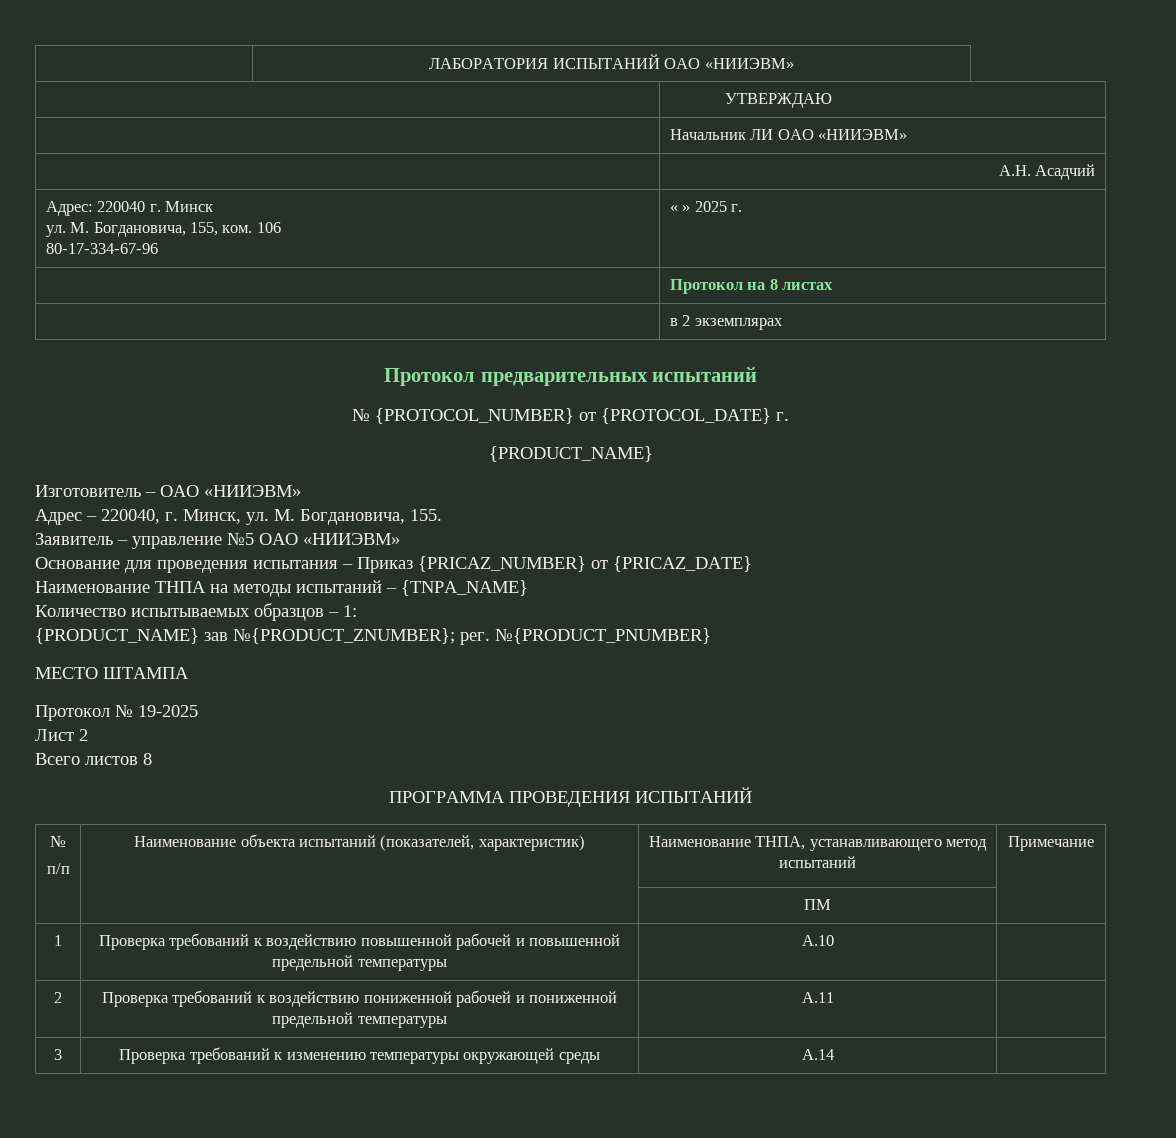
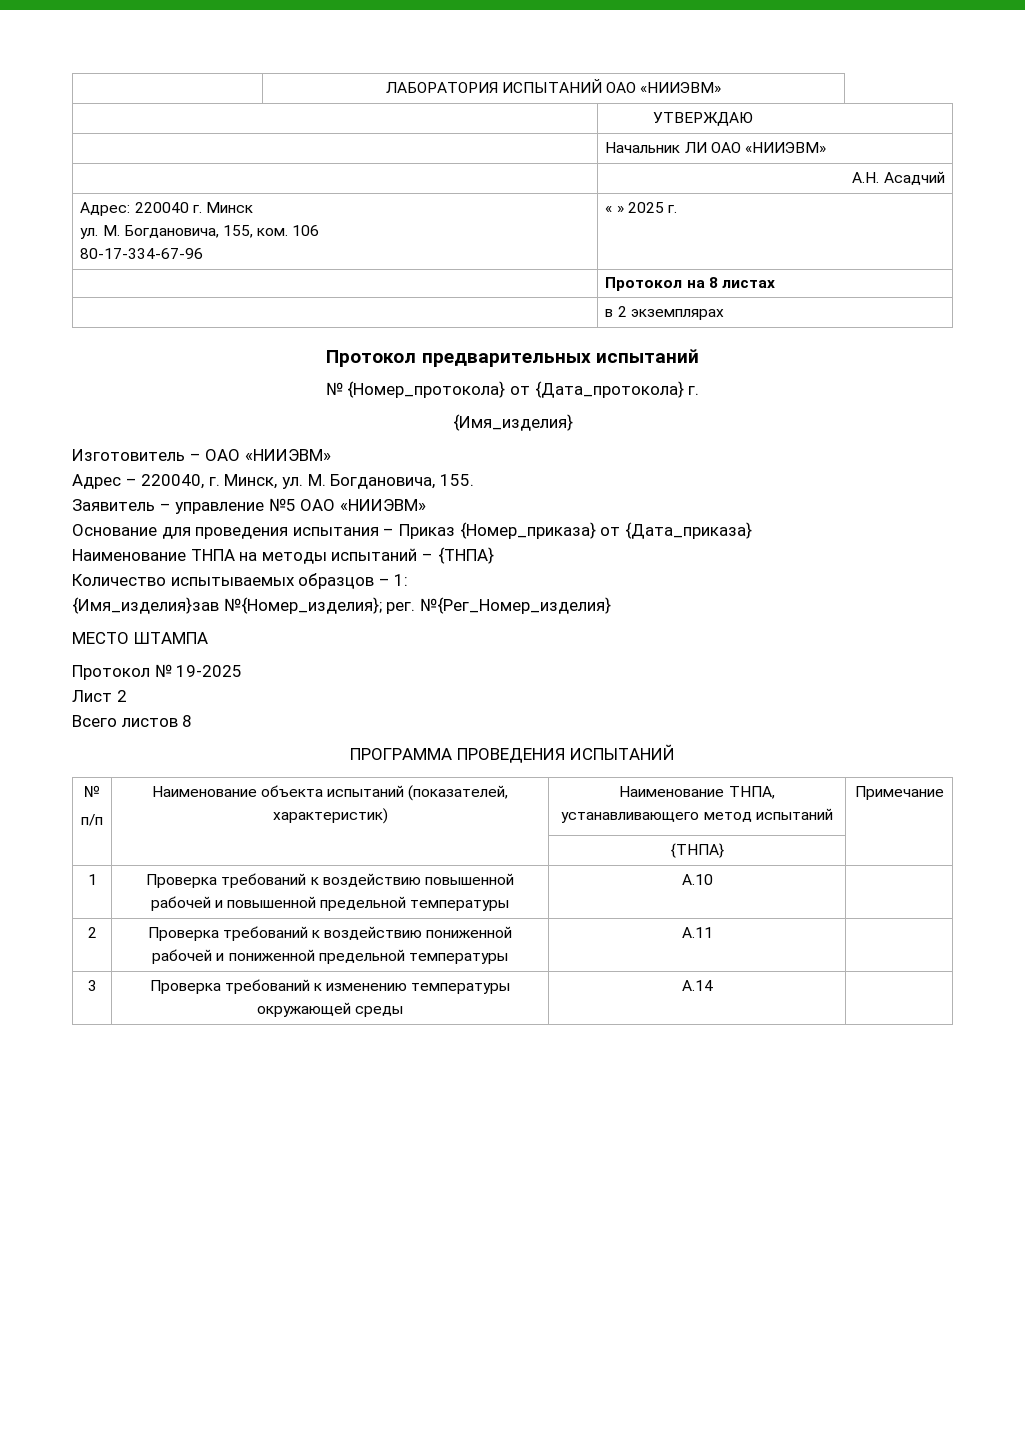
[375,408,789,424] [488,446,653,462] {PROTOCOL_NUMBER} от {PROTOCOL_DATE} г. // {PRODUCT_NAME} -> [347,381,700,398] [452,414,573,431] {Номер_протокола} от {Дата_протокола} г. // {Имя_изделия}
[418,556,752,572] {PRICAZ_NUMBER} от {PRICAZ_DATE} -> [459,522,752,539] {Номер_приказа} от {Дата_приказа}
[401,580,528,596] {TNPA_NAME} -> [437,547,494,564] {ТНПА}
[35,628,711,645] {PRODUCT_NAME} зав №{PRODUCT_ZNUMBER}; рег. №{PRODUCT_PNUMBER} -> [72,597,611,614] {Имя_изделия}зав №{Номер_изделия}; рег. №{Рег_Номер_изделия}
[804,899,831,910] ПМ -> [670,843,724,858] {ТНПА}

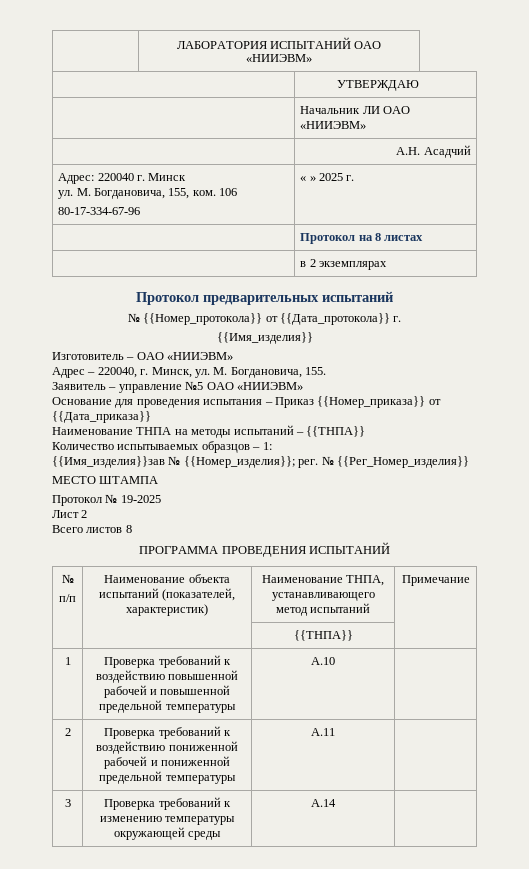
[347,381,700,398] [452,414,573,431] {Номер_протокола} от {Дата_протокола} г. // {Имя_изделия} -> [143,313,402,325] [216,332,313,344] {{Номер_протокола}} от {{Дата_протокола}} г. // {{Имя_изделия}}
[459,522,752,539] {Номер_приказа} от {Дата_приказа} -> [317,396,441,408] [52,411,151,423] {{Номер_приказа}} от {{Дата_приказа}}
[437,547,494,564] {ТНПА} -> [306,426,366,437] {{ТНПА}}
[72,597,611,614] {Имя_изделия}зав №{Номер_изделия}; рег. №{Рег_Номер_изделия} -> [52,456,469,468] {{Имя_изделия}}зав № {{Номер_изделия}}; рег. № {{Рег_Номер_изделия}}
[670,843,724,858] {ТНПА} -> [293,630,353,641] {{ТНПА}}

